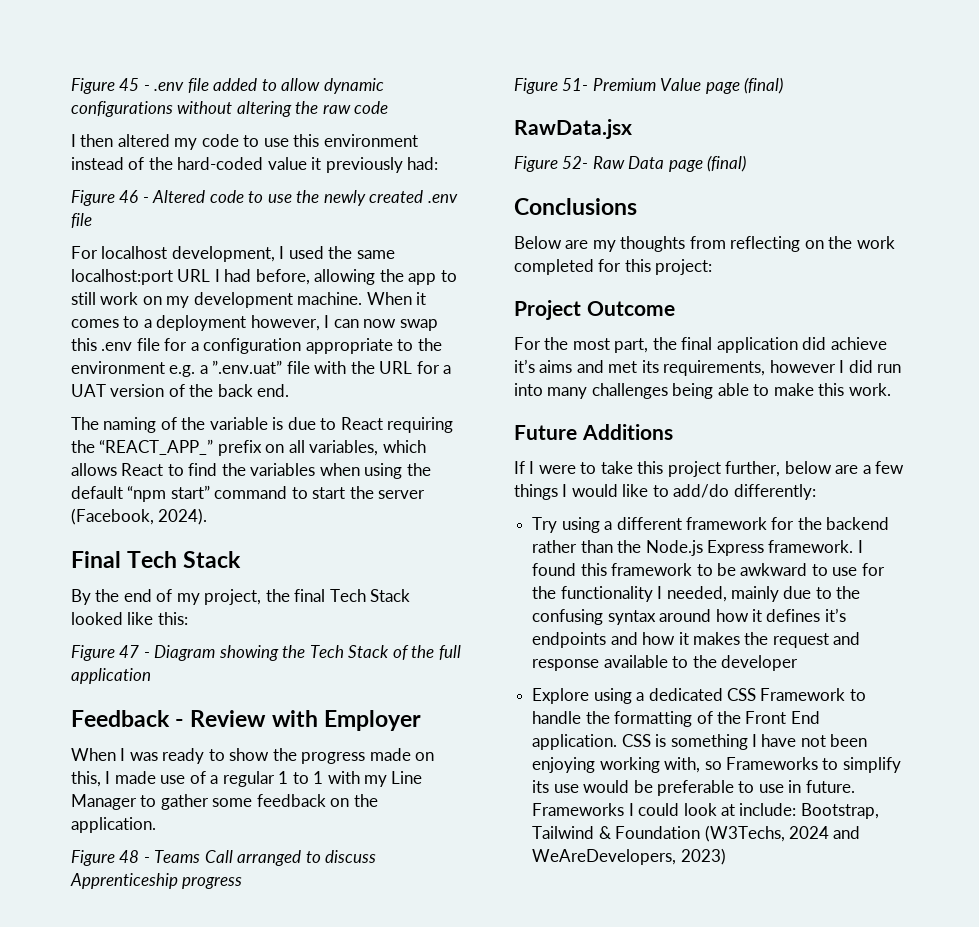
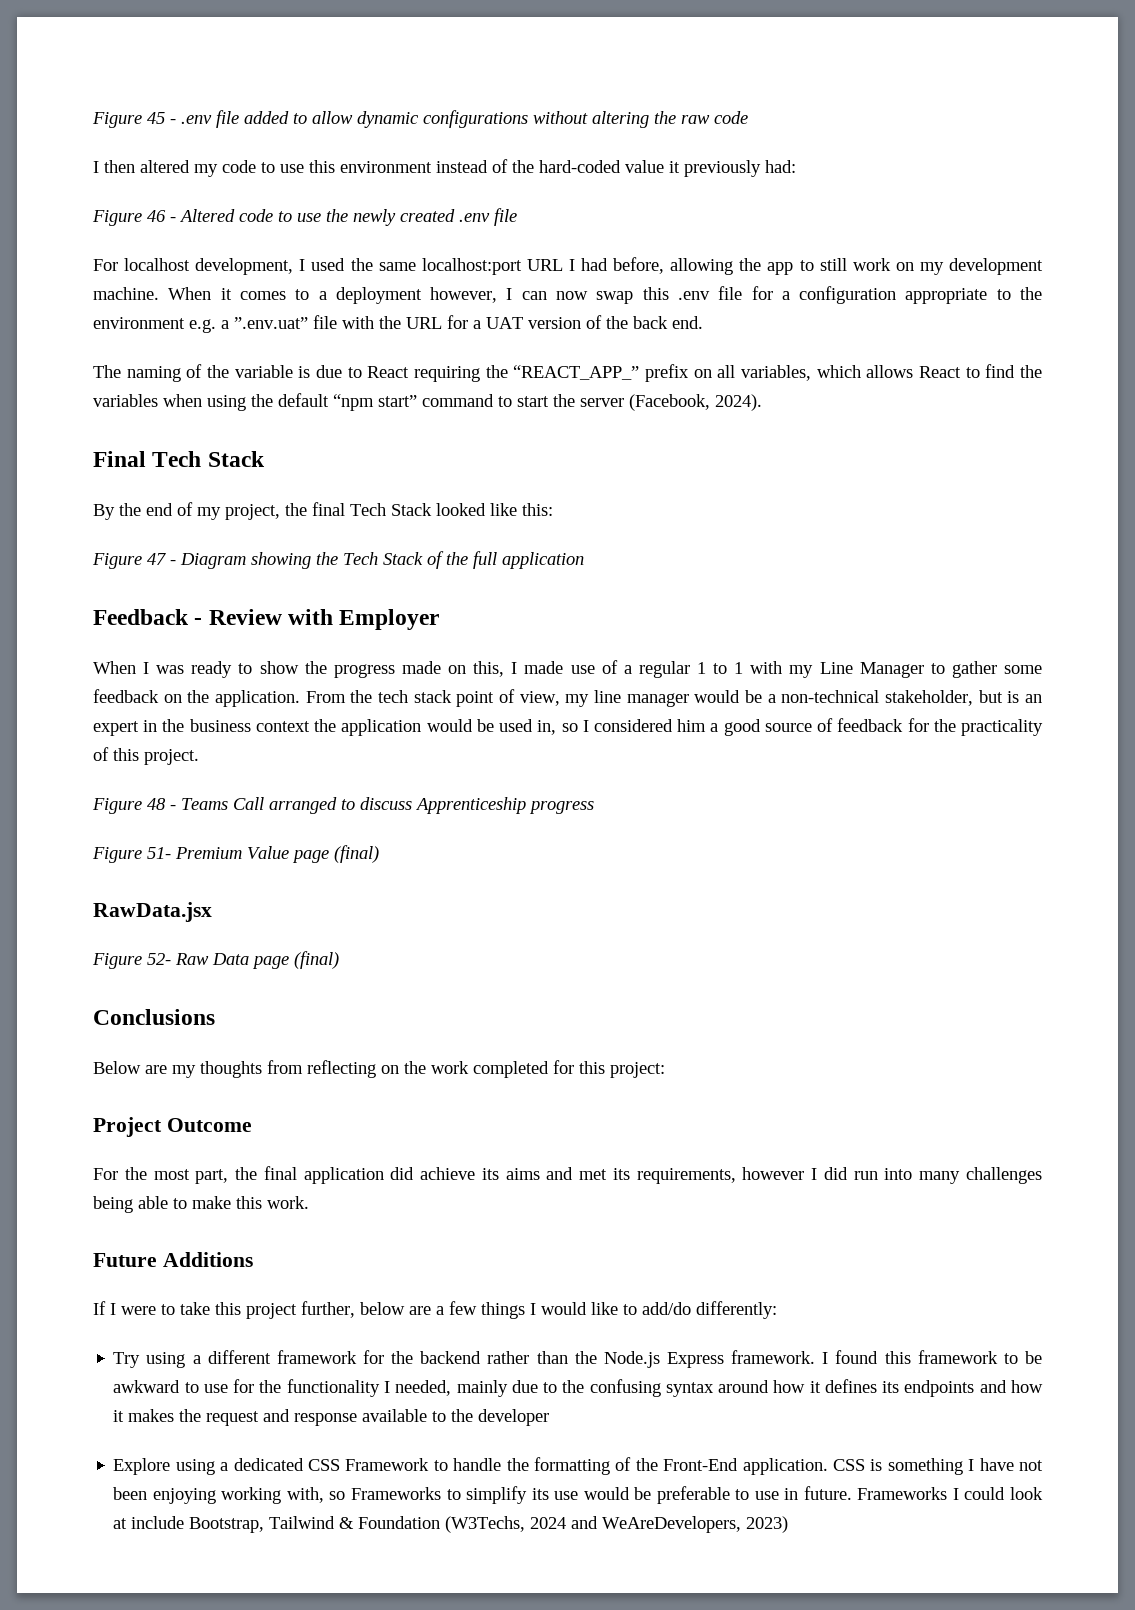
(156, 825) none -> [305,689,1042,707] [93,718,1044,736] [93,747,199,765] From the tech stack point of view, my line manager would be a non-technical stakeholder, but is an expert in the business context the application would be used in, so I considered him a good source of feedback for the practicality of this project.
[514,359,535,373] it’s -> [481,1168,499,1180] its
[824,608,846,622] it’s -> [882,1381,900,1393] its
[745,711,820,724] Front End -> [663,1458,739,1471] Front-End
[739,803,797,816] include: -> [131,1516,185,1529] include

